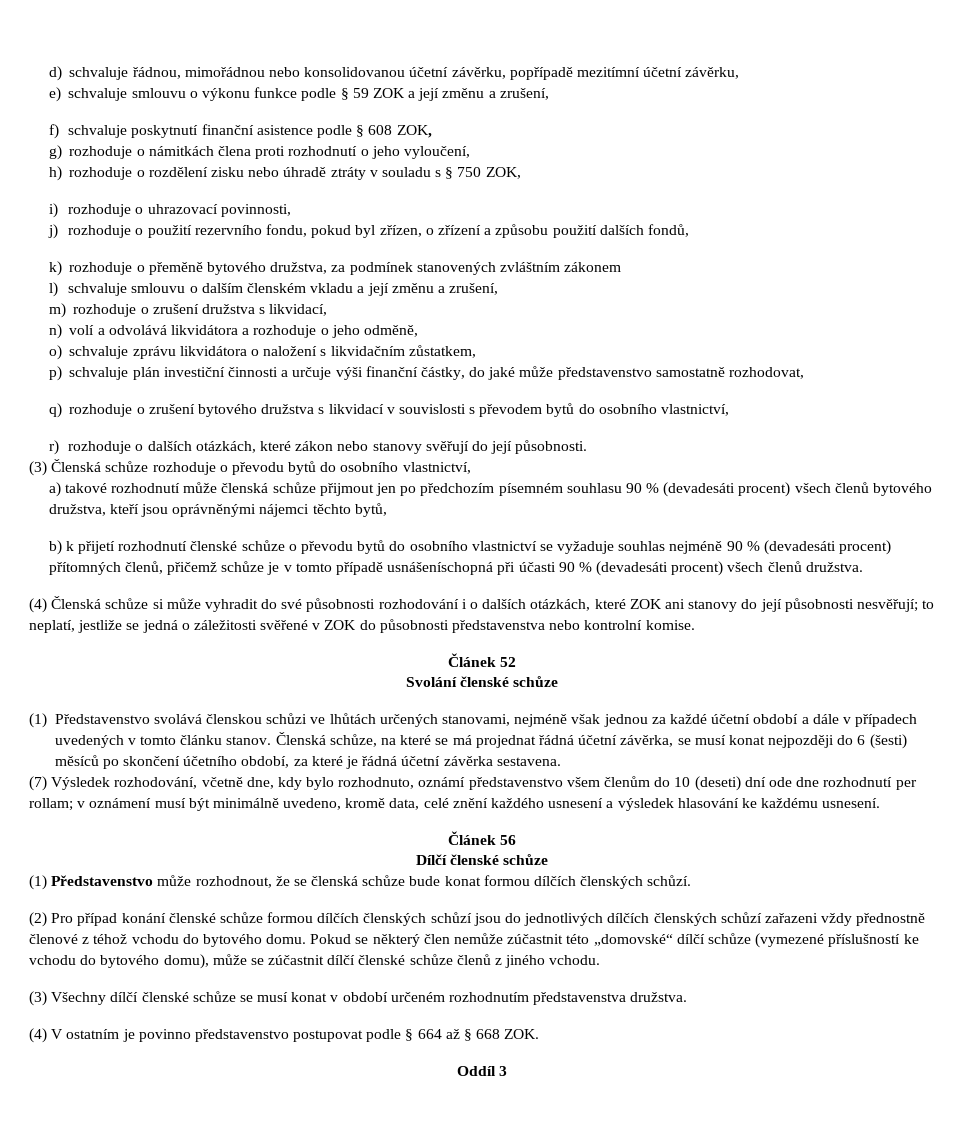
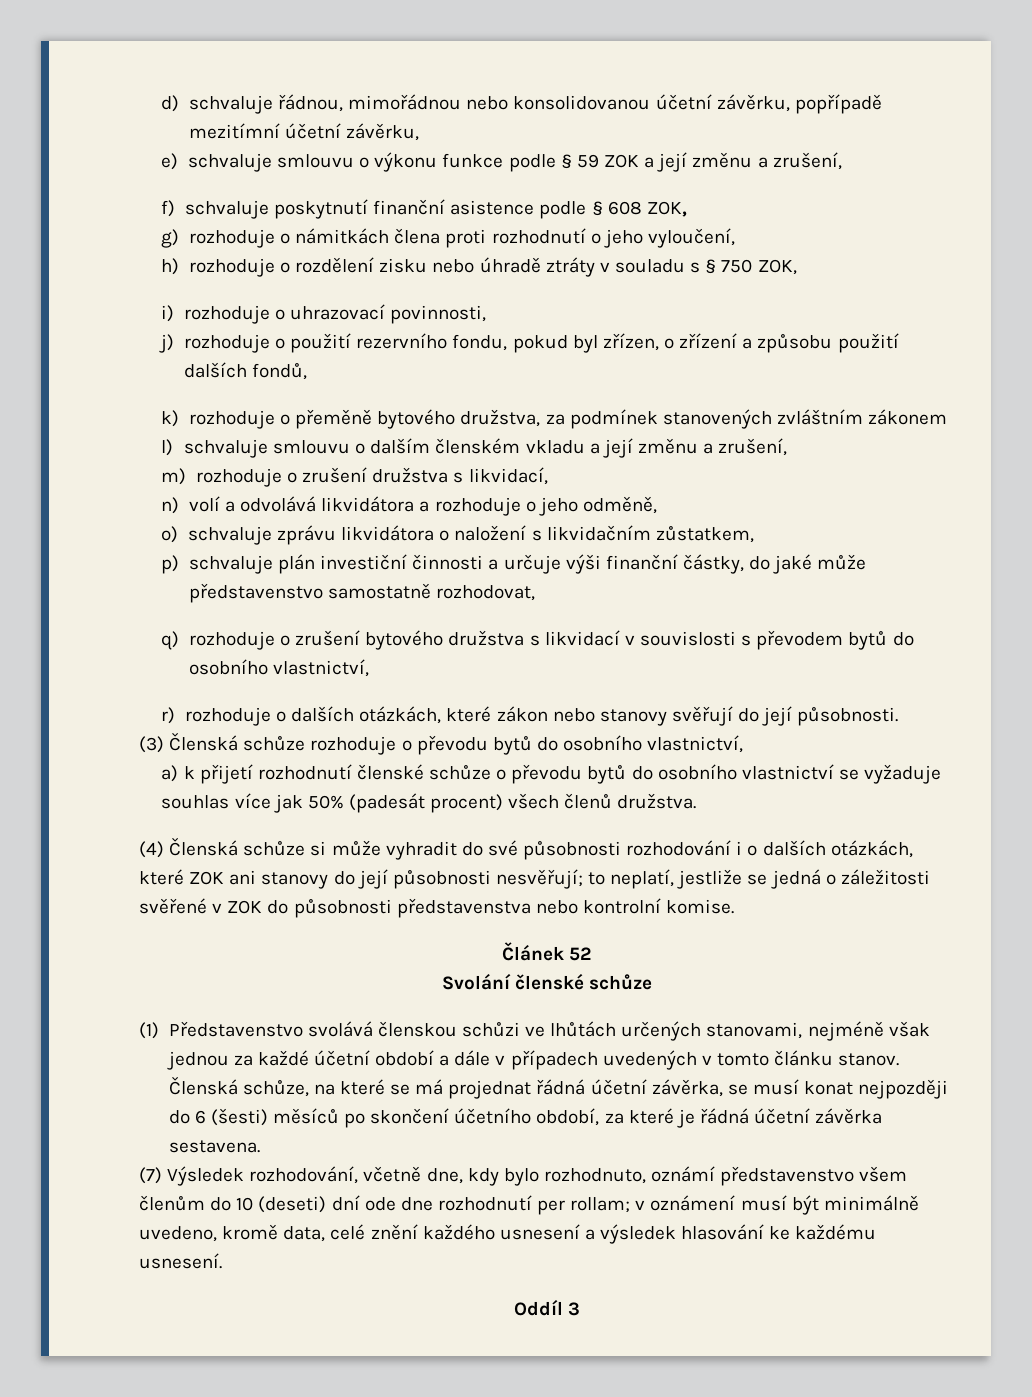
[64,482,932,497] [48,503,387,517] [48,540,62,555] takové rozhodnutí může členská schůze přijmout jen po předchozím písemném souhlasu 90 % (devadesáti procent) všech členů bytového družstva, kteří jsou oprávněnými nájemci těchto bytů, // b) -> (179, 773) none
[669,540,892,555] [48,561,669,576] nejméně 90 % (devadesáti procent) přítomných členů, přičemž schůze je v tomto případě usnášeníschopná při účasti 90 % (devadesáti -> [234,793,425,813] více jak 50% (padesát
[447,831,517,845] [415,854,549,865] [29,875,692,890] [29,912,926,927] [29,933,919,948] [29,954,601,969] [29,991,688,1006] [29,1028,540,1043] // Článek 56 // Dílčí členské schůze // (1) Představenstvo může rozhodnout, že se členská schůze bude konat formou dílčích členských schůzí. // (2) Pro případ konání členské schůze formou dílčích členských schůzí jsou do jednotlivých dílčích členských schůzí zařazeni vždy přednostně členové z téhož vchodu do bytového domu. Pokud se některý člen nemůže zúčastnit této „domovské“ dílčí schůze (vymezené příslušností ke vchodu do bytového domu), může se zúčastnit dílčí členské schůze členů z jiného vchodu. // (3) Všechny dílčí členské schůze se musí konat v období určeném rozhodnutím představenstva družstva. // (4) V ostatním je povinno představenstvo postupovat podle § 664 až § 668 ZOK. -> (222, 1261) none

